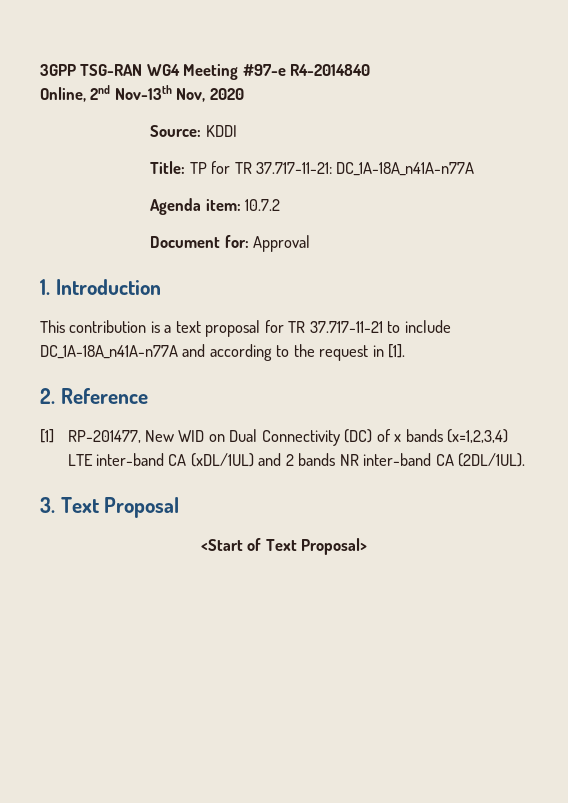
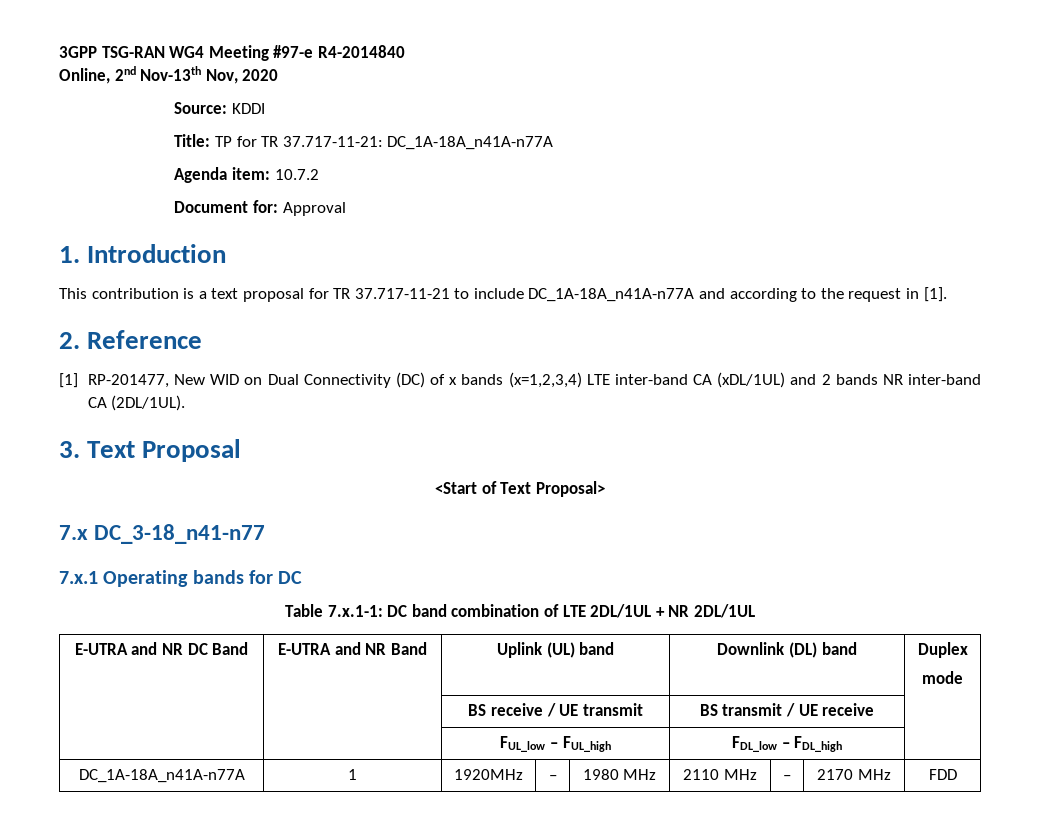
(368, 546) none -> [59,524,266,544] [59,570,303,587] [285,604,755,618] [74,642,249,655] [278,642,427,655] [496,642,615,658] [717,642,857,658] [917,642,968,658] [922,671,963,684] [468,703,643,717] [699,703,875,717] [500,736,611,752] [731,736,843,752] [78,769,245,783] [348,769,357,780] [454,769,523,780] [548,775,557,780] [582,769,657,780] [683,769,757,780] [783,775,791,780] [817,769,891,780] [928,769,957,780] // 7.x DC_3-18_n41-n77 // 7.x.1 Operating bands for DC // Table 7.x.1-1: DC band combination of LTE 2DL/1UL + NR 2DL/1UL // E-UTRA and NR DC Band | E-UTRA and NR Band | Uplink (UL) band | Downlink (DL) band | Duplex // mode // | | BS receive / UE transmit | BS transmit / UE receive | // | | FUL_low – FUL_high | FDL_low – FDL_high | // DC_1A-18A_n41A-n77A | 1 | 1920MHz | – | 1980 MHz | 2110 MHz | – | 2170 MHz | FDD

